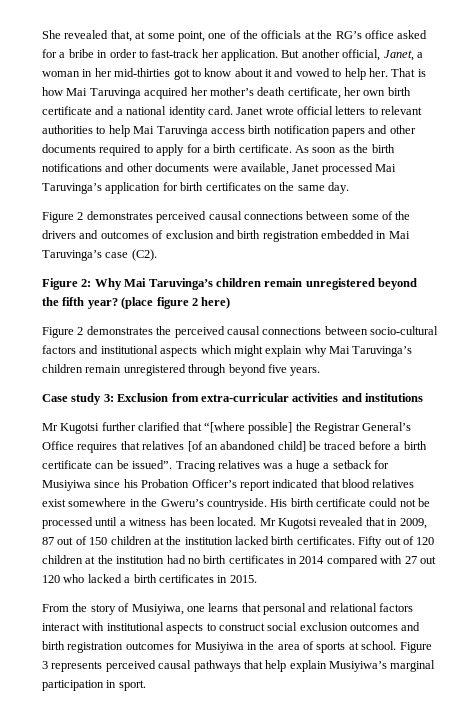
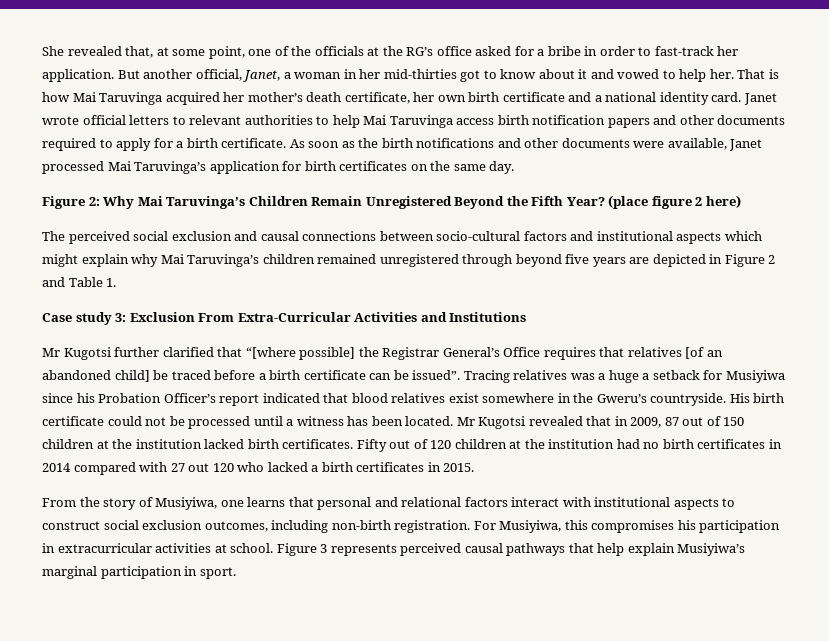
[42,211,411,223] [42,230,410,242] [42,249,157,261] // Figure 2 demonstrates perceived causal connections between some of the drivers and outcomes of exclusion and birth registration embedded in Mai Taruvinga’s case (C2). -> (515, 167) none
[215,278,417,290] [42,297,118,309] children remain unregistered beyond the fifth year? -> [248,196,605,209] Children Remain Unregistered Beyond the Fifth Year?
[42,326,225,338] Figure 2 demonstrates the perceived -> [42,231,258,244] The perceived social exclusion and
[85,365,122,373] remain -> [317,254,377,264] remained
[290,367,321,376] years. -> [592,254,776,267] [42,277,117,287] years are depicted in Figure 2 and Table 1.
[171,393,423,402] from extra-curricular activities and institutions -> [198,312,527,322] From Extra-Curricular Activities and Institutions
[350,622,421,631] [42,641,346,653] outcomes and birth registration outcomes for Musiyiwa in the area of sports -> [204,520,781,533] [42,543,212,553] outcomes, including non-birth registration. For Musiyiwa, this compromises his participation in extracurricular activities

